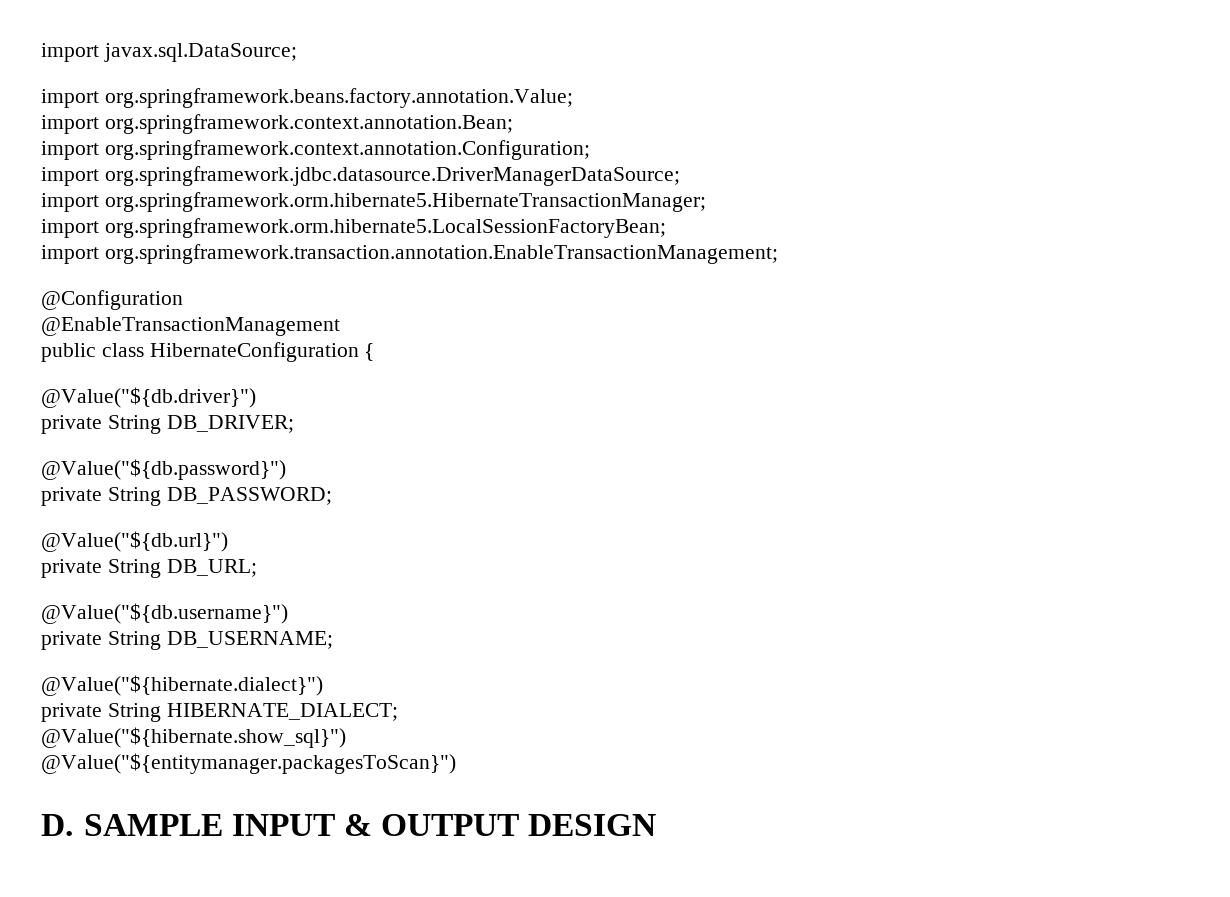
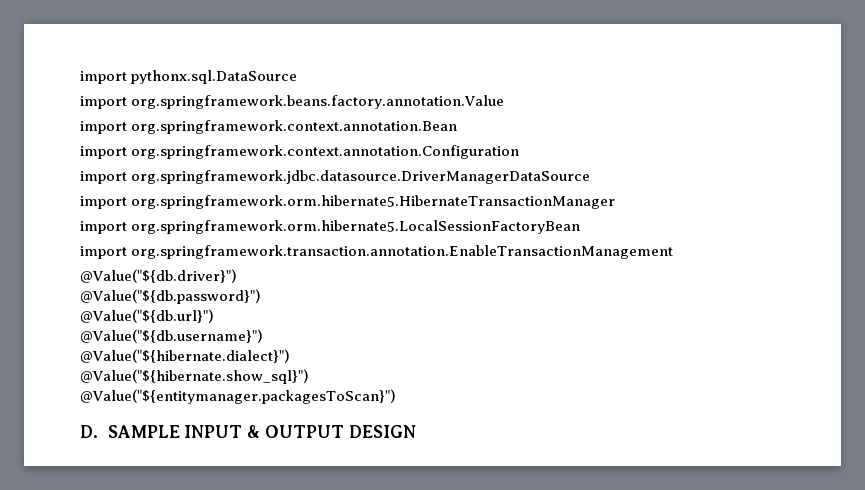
[41,43,297,62] [41,88,573,108] [41,114,513,134] [41,140,590,160] [41,166,680,186] [41,192,706,212] [41,218,666,238] [41,244,778,264] [41,290,183,310] [41,317,340,336] [41,342,375,362] [41,387,256,408] [41,415,294,434] [41,459,286,480] [41,487,332,506] [41,531,228,552] [41,559,257,578] [41,603,288,624] [41,631,333,650] [41,675,323,696] [41,703,398,722] import javax.sql.DataSource; // import org.springframework.beans.factory.annotation.Value; // import org.springframework.context.annotation.Bean; // import org.springframework.context.annotation.Configuration; // import org.springframework.jdbc.datasource.DriverManagerDataSource; // import org.springframework.orm.hibernate5.HibernateTransactionManager; // import org.springframework.orm.hibernate5.LocalSessionFactoryBean; // import org.springframework.transaction.annotation.EnableTransactionManagement; // @Configuration // @EnableTransactionManagement // public class HibernateConfiguration { // @Value("${db.driver}") // private String DB_DRIVER; // @Value("${db.password}") // private String DB_PASSWORD; // @Value("${db.url}") // private String DB_URL; // @Value("${db.username}") // private String DB_USERNAME; // @Value("${hibernate.dialect}") // private String HIBERNATE_DIALECT; -> [80,70,298,84] [80,95,505,109] [80,120,458,134] [80,145,520,159] [80,170,591,184] [80,195,616,209] [80,220,581,234] [80,245,674,259] [80,269,237,283] [80,289,261,304] [80,309,214,323] [80,329,263,343] [80,349,290,363] import pythonx.sql.DataSource // import org.springframework.beans.factory.annotation.Value // import org.springframework.context.annotation.Bean // import org.springframework.context.annotation.Configuration // import org.springframework.jdbc.datasource.DriverManagerDataSource // import org.springframework.orm.hibernate5.HibernateTransactionManager // import org.springframework.orm.hibernate5.LocalSessionFactoryBean // import org.springframework.transaction.annotation.EnableTransactionManagement // @Value("${db.driver}") // @Value("${db.password}") // @Value("${db.url}") // @Value("${db.username}") // @Value("${hibernate.dialect}")

